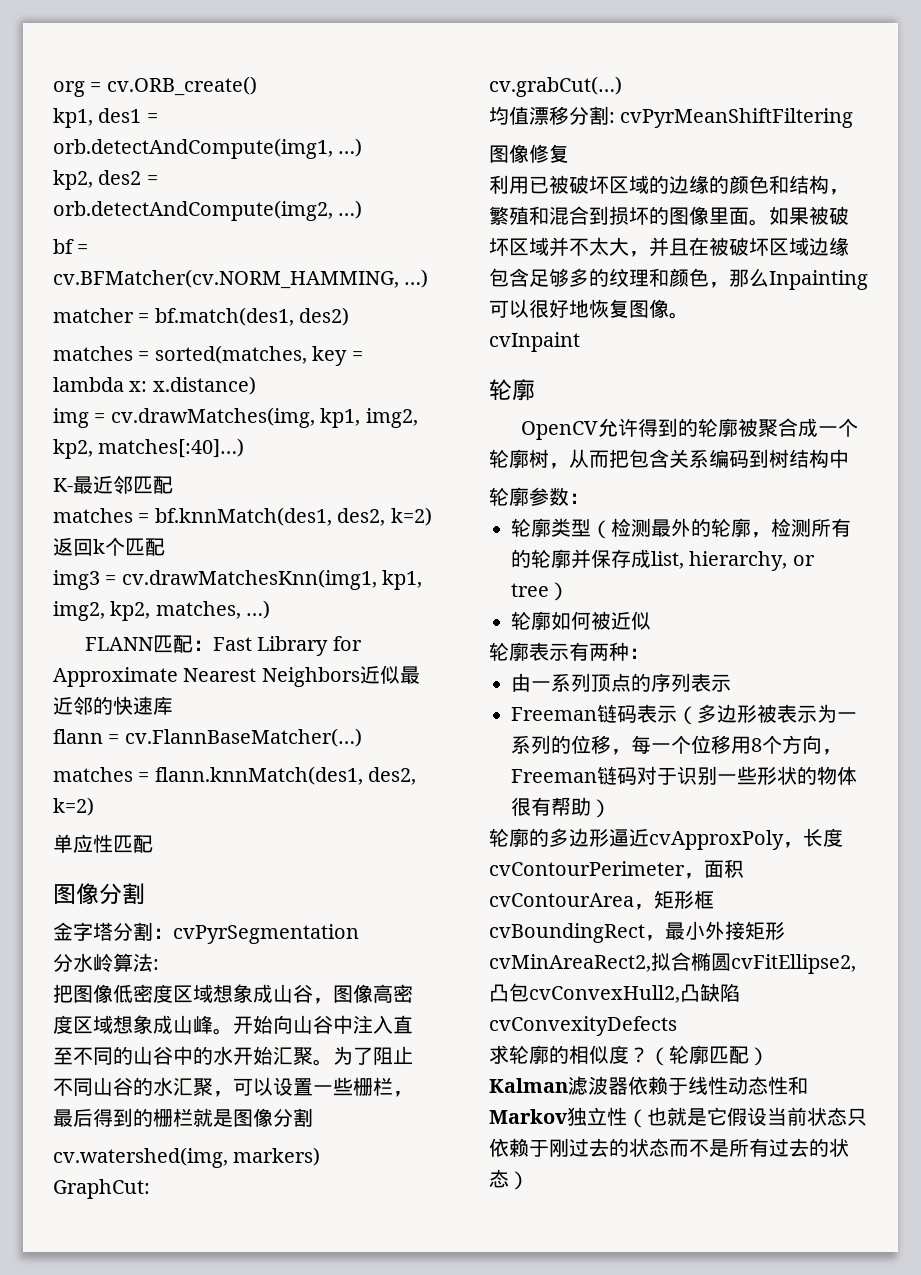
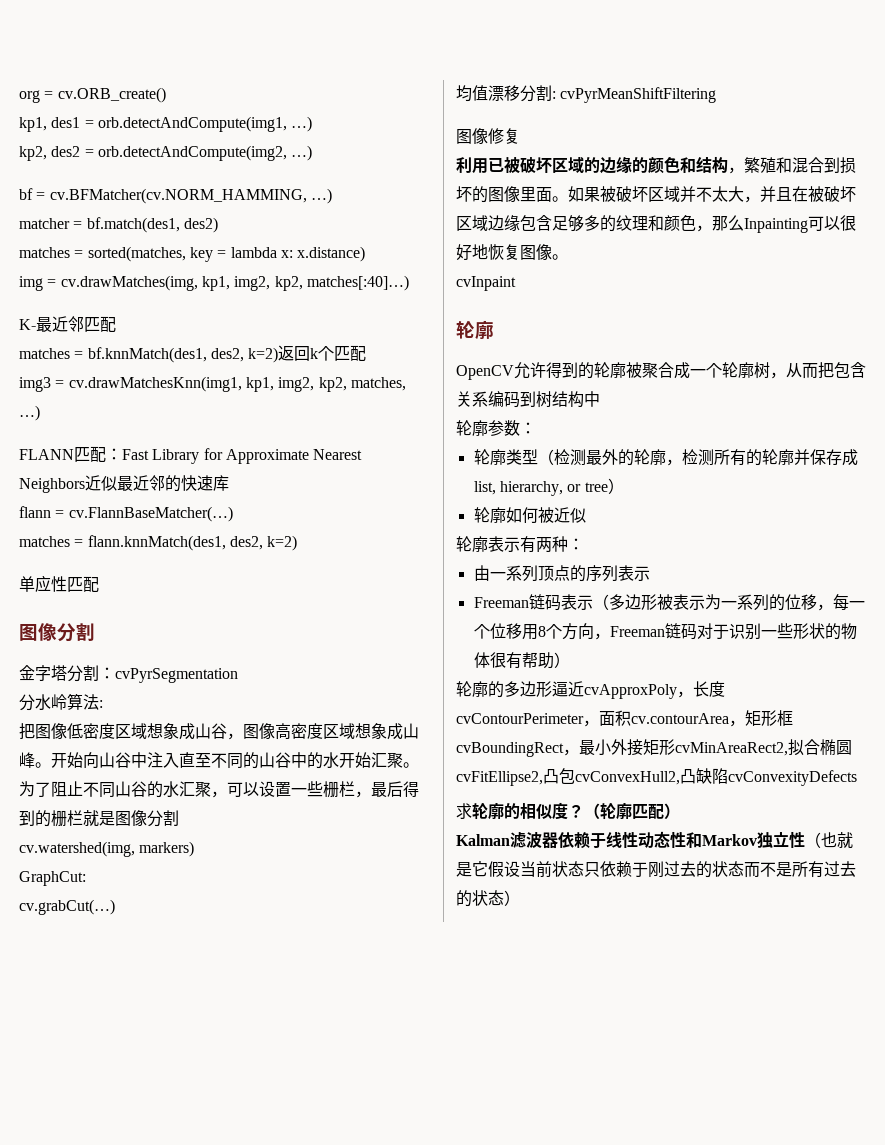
[489,893,634,907] cvContourArea -> [631,713,729,724] cv.contourArea

